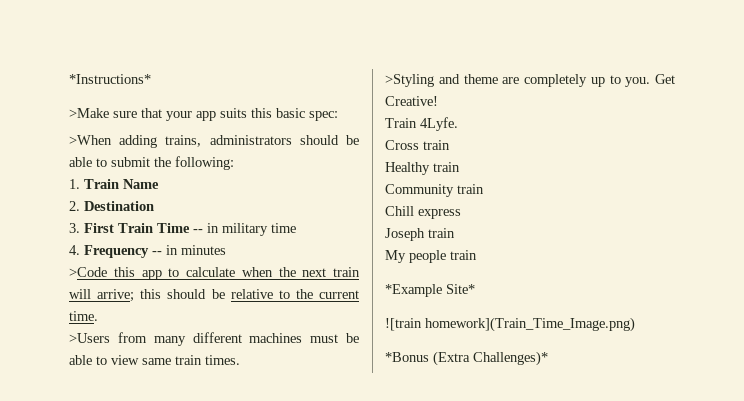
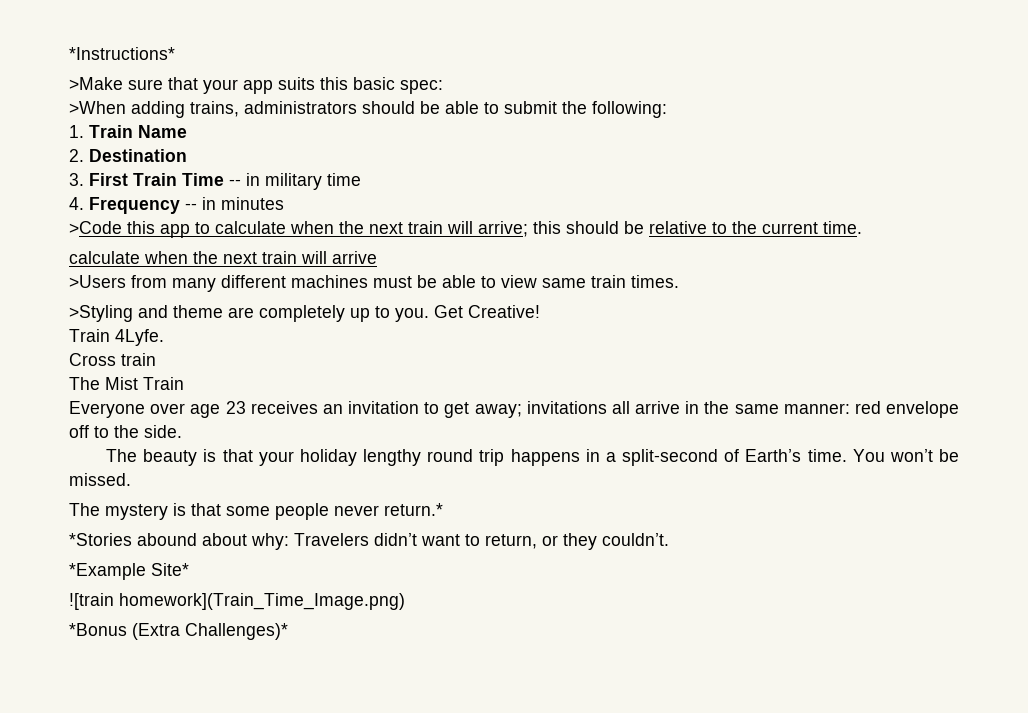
(98, 316) none -> [69,251,377,264] // calculate when the next train will arrive
[385,162,460,175] [385,184,484,197] [385,206,461,219] [385,228,455,241] [385,250,477,263] Healthy train // Community train // Chill express // Joseph train // My people train -> [69,377,184,390] [69,401,959,418] [69,425,182,438] [106,449,960,466] [69,473,131,486] [69,503,443,520] [69,533,669,550] The Mist Train // Everyone over age 23 receives an invitation to get away; invitations all arrive in the same manner: red envelope off to the side. // The beauty is that your holiday lengthy round trip happens in a split-second of Earth’s time. You won’t be missed. // The mystery is that some people never return.* // *Stories abound about why: Travelers didn’t want to return, or they couldn’t.

